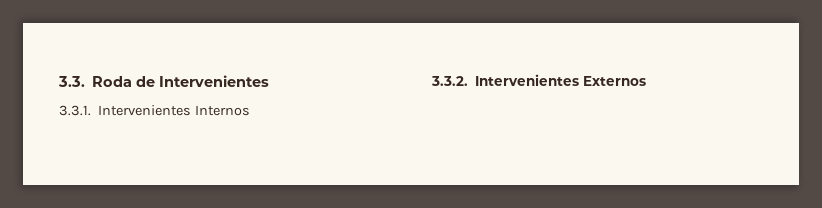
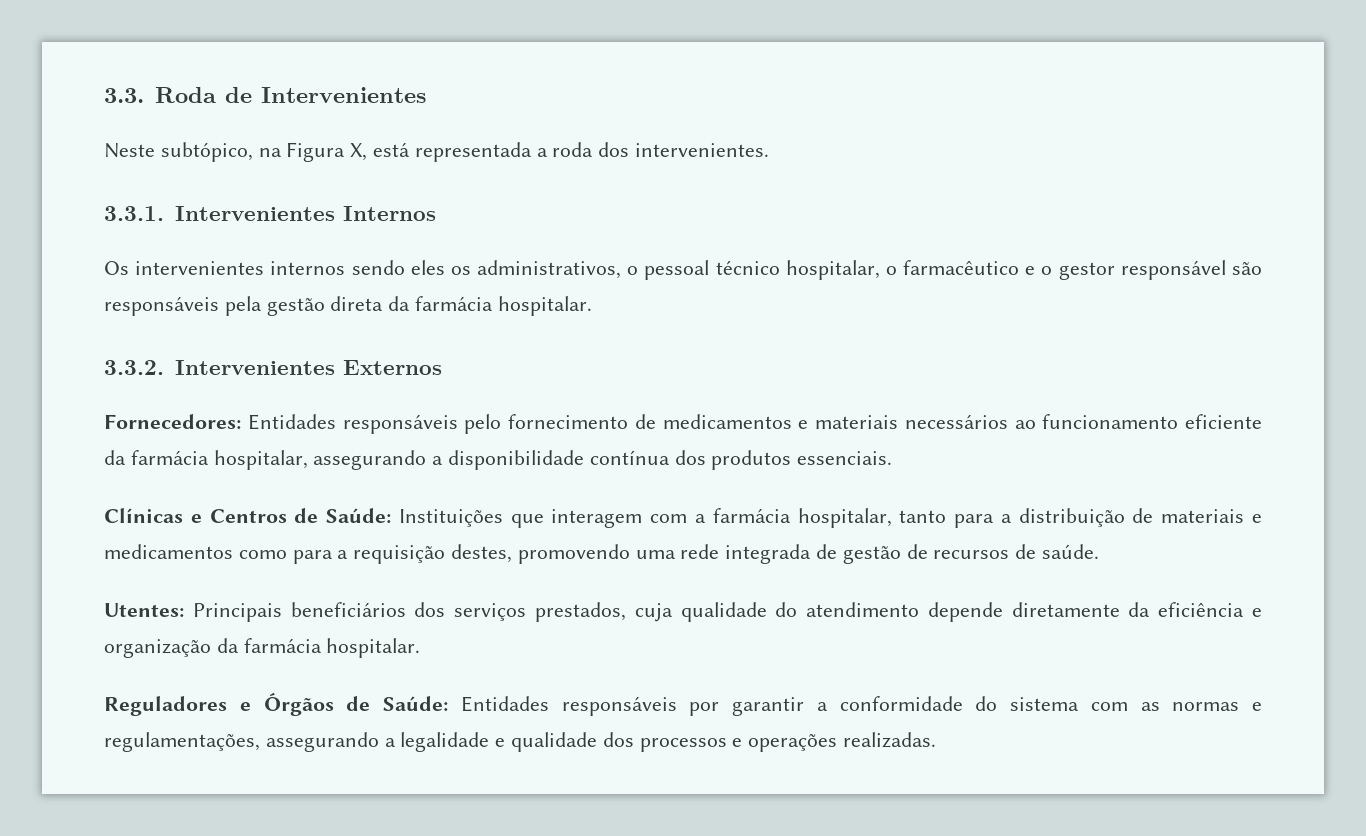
[59,105,251,116] [431,74,647,86] 3.3.1. Intervenientes Internos // 3.3.2. Intervenientes Externos -> [104,142,770,162] [104,206,436,221] [104,260,1262,280] [104,296,592,316] [104,360,442,375] [104,414,1262,434] [104,450,893,470] [104,508,1263,528] [104,544,1100,564] [104,602,1262,622] [104,638,421,658] [104,692,1262,716] [104,732,937,752] Neste subtópico, na Figura X, está representada a roda dos intervenientes. // 3.3.1. Intervenientes Internos // Os intervenientes internos sendo eles os administrativos, o pessoal técnico hospitalar, o farmacêutico e o gestor responsável são responsáveis pela gestão direta da farmácia hospitalar. // 3.3.2. Intervenientes Externos // Fornecedores: Entidades responsáveis pelo fornecimento de medicamentos e materiais necessários ao funcionamento eficiente da farmácia hospitalar, assegurando a disponibilidade contínua dos produtos essenciais. // Clínicas e Centros de Saúde: Instituições que interagem com a farmácia hospitalar, tanto para a distribuição de materiais e medicamentos como para a requisição destes, promovendo uma rede integrada de gestão de recursos de saúde. // Utentes: Principais beneficiários dos serviços prestados, cuja qualidade do atendimento depende diretamente da eficiência e organização da farmácia hospitalar. // Reguladores e Órgãos de Saúde: Entidades responsáveis por garantir a conformidade do sistema com as normas e regulamentações, assegurando a legalidade e qualidade dos processos e operações realizadas.

